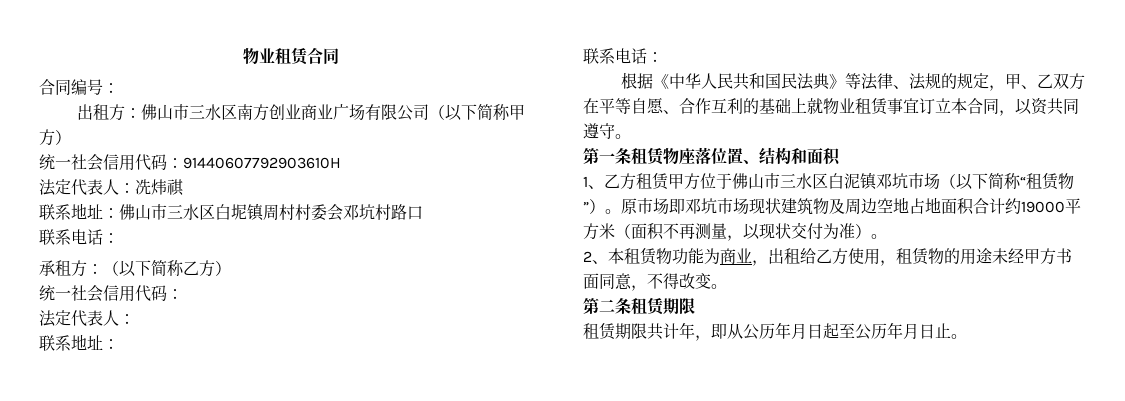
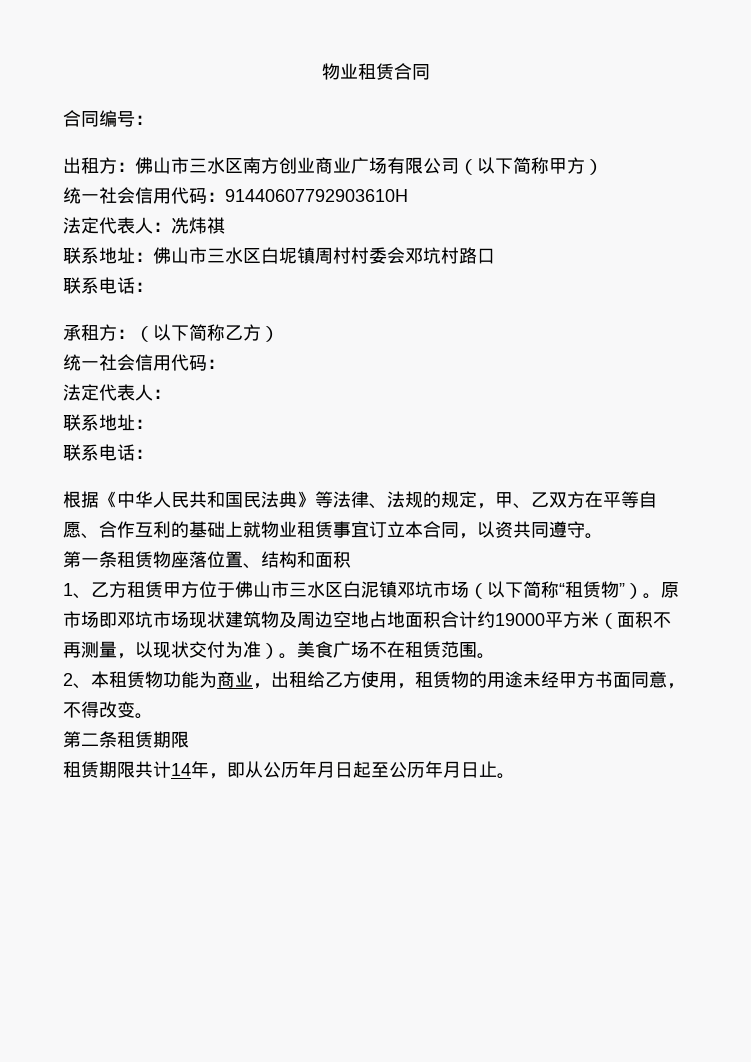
(887, 236) none -> [297,641,495,659] 美食广场不在租赁范围。
(679, 331) none -> [171,763,191,776] 14

